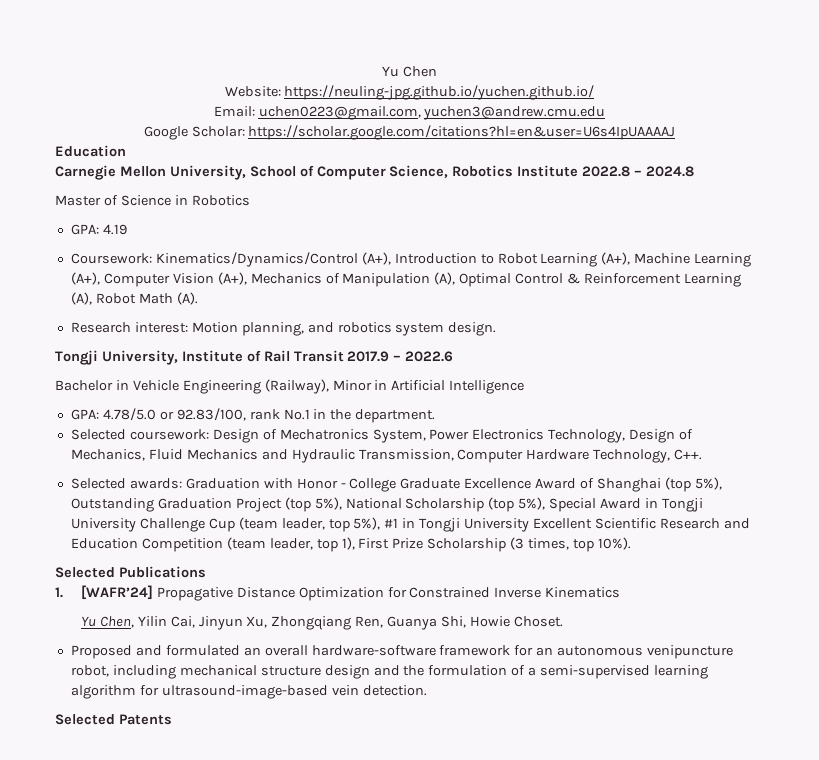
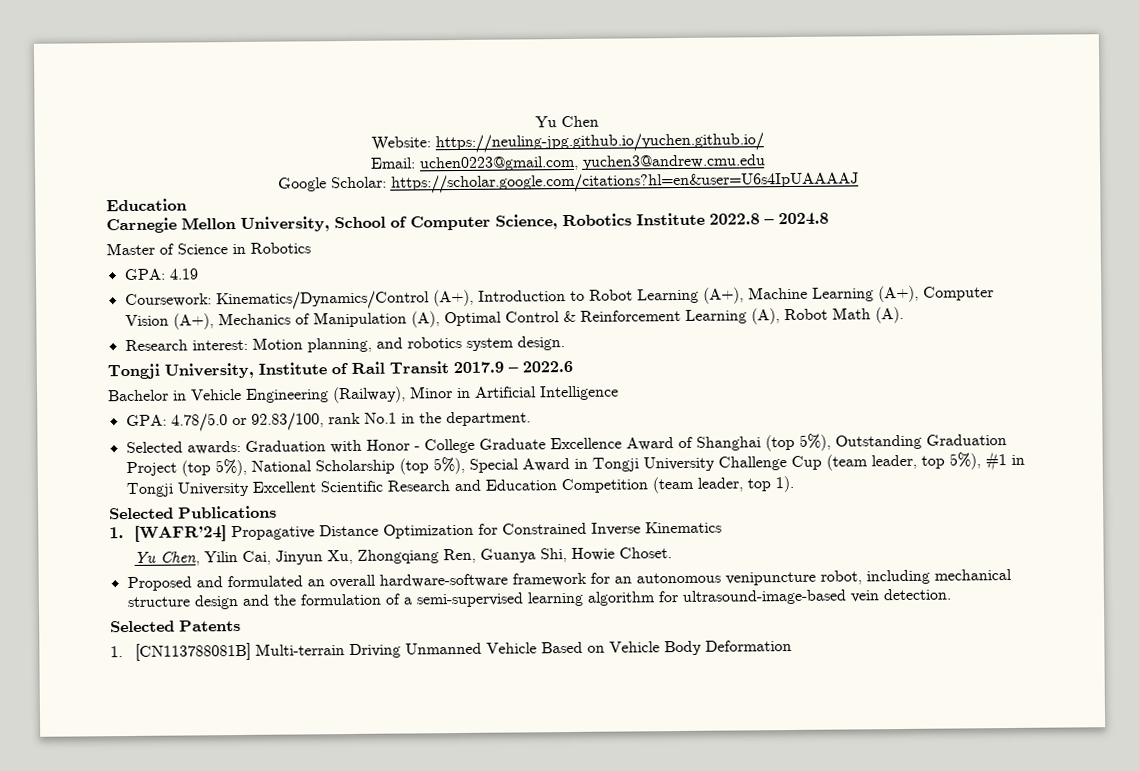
[70,429,694,443] [70,449,703,463] // Selected coursework: Design of Mechatronics System, Power Electronics Technology, Design of Mechanics, Fluid Mechanics and Hydraulic Transmission, Computer Hardware Technology, C++. -> (531, 419) none
[341,537,631,552] 1), First Prize Scholarship (3 times, top 10%). -> [774,475,794,493] 1).
(172, 719) none -> [110,639,792,661] // 1. [CN113788081B] Multi-terrain Driving Unmanned Vehicle Based on Vehicle Body Deformation

